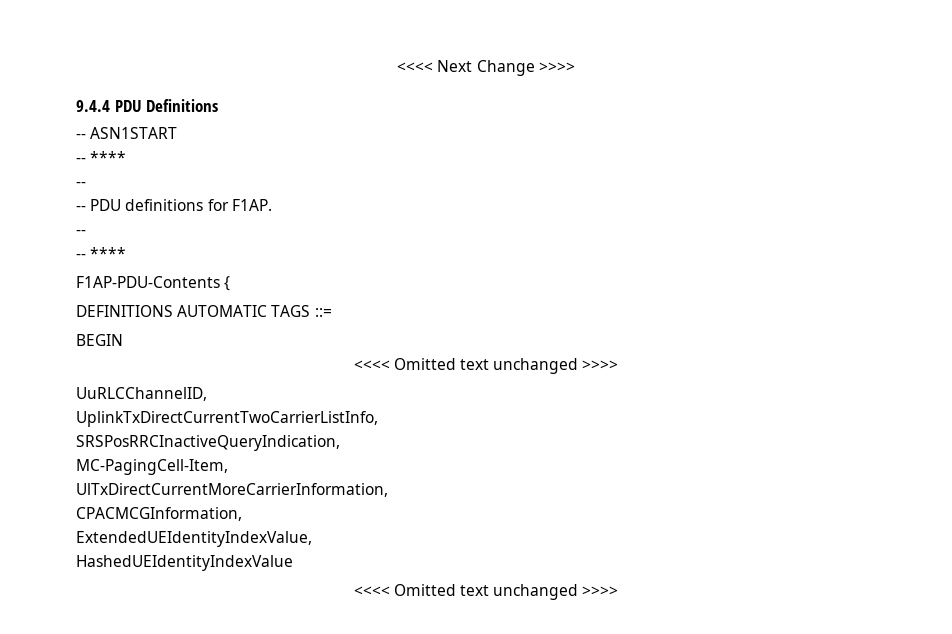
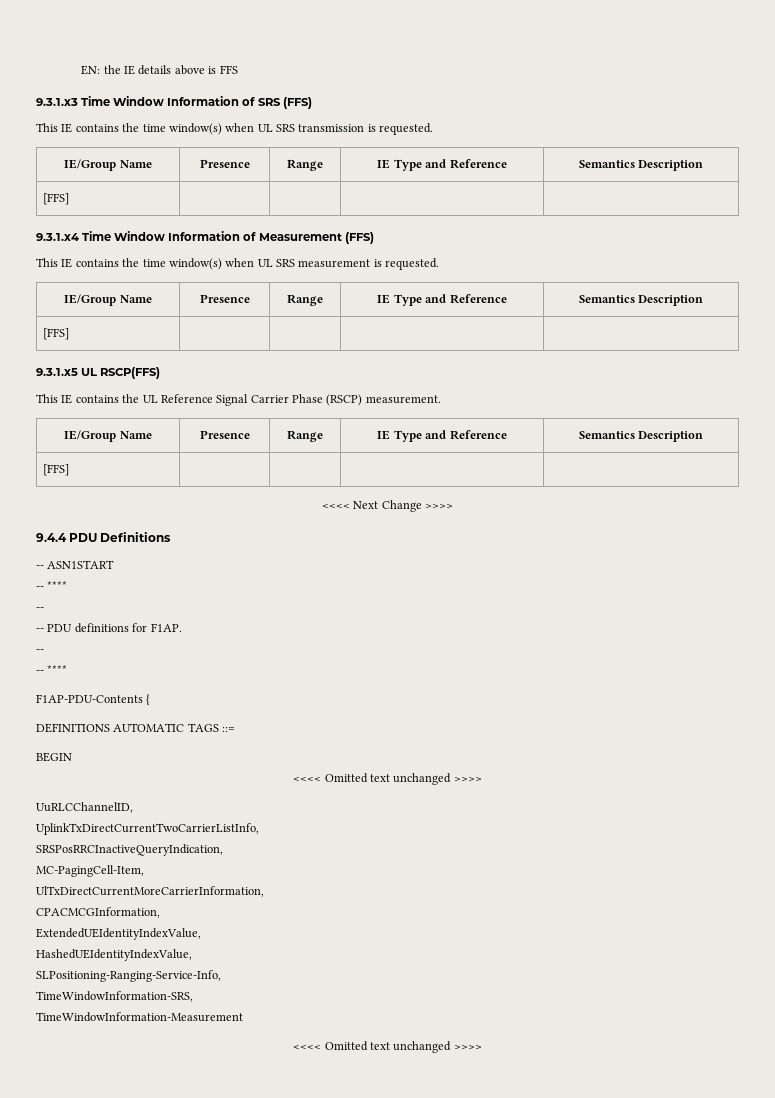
(397, 67) none -> [81,65,238,75] [36,96,312,109] [36,123,434,135] [64,159,152,171] [199,159,250,168] [287,159,323,171] [377,159,507,171] [578,160,704,171] [43,193,70,205] [36,231,374,244] [36,258,440,270] [64,294,152,306] [199,294,250,303] [287,294,323,306] [377,294,507,306] [578,295,704,306] [43,328,70,340] [36,367,161,379] [36,394,441,406] [64,430,152,442] [199,430,250,439] [287,430,323,442] [377,430,507,442] [578,431,704,442] [43,464,70,476] EN: the IE details above is FFS // 9.3.1.x3 Time Window Information of SRS (FFS) // This IE contains the time window(s) when UL SRS transmission is requested. // IE/Group Name | Presence | Range | IE Type and Reference | Semantics Description // [FFS] | | | | // 9.3.1.x4 Time Window Information of Measurement (FFS) // This IE contains the time window(s) when UL SRS measurement is requested. // IE/Group Name | Presence | Range | IE Type and Reference | Semantics Description // [FFS] | | | | // 9.3.1.x5 UL RSCP(FFS) // This IE contains the UL Reference Signal Carrier Phase (RSCP) measurement. // IE/Group Name | Presence | Range | IE Type and Reference | Semantics Description // [FFS] | | | | //
[76,555,293,571] HashedUEIdentityIndexValue -> [36,949,192,961] [36,970,221,982] [36,991,193,1002] [36,1012,243,1022] HashedUEIdentityIndexValue, // SLPositioning-Ranging-Service-Info, // TimeWindowInformation-SRS, // TimeWindowInformation-Measurement

